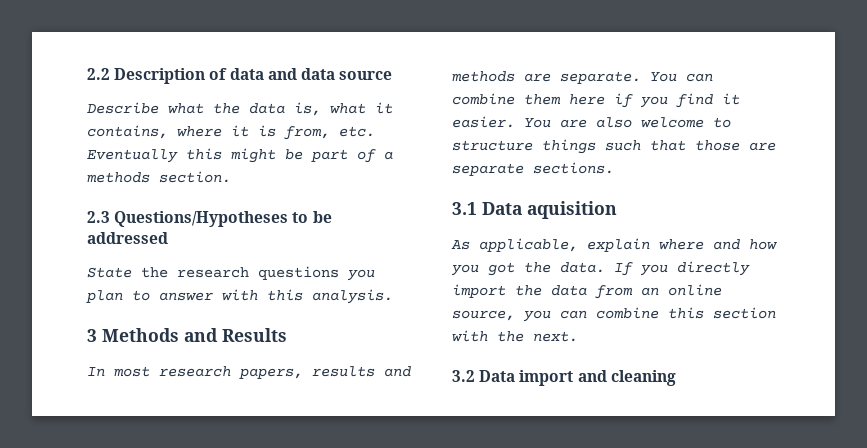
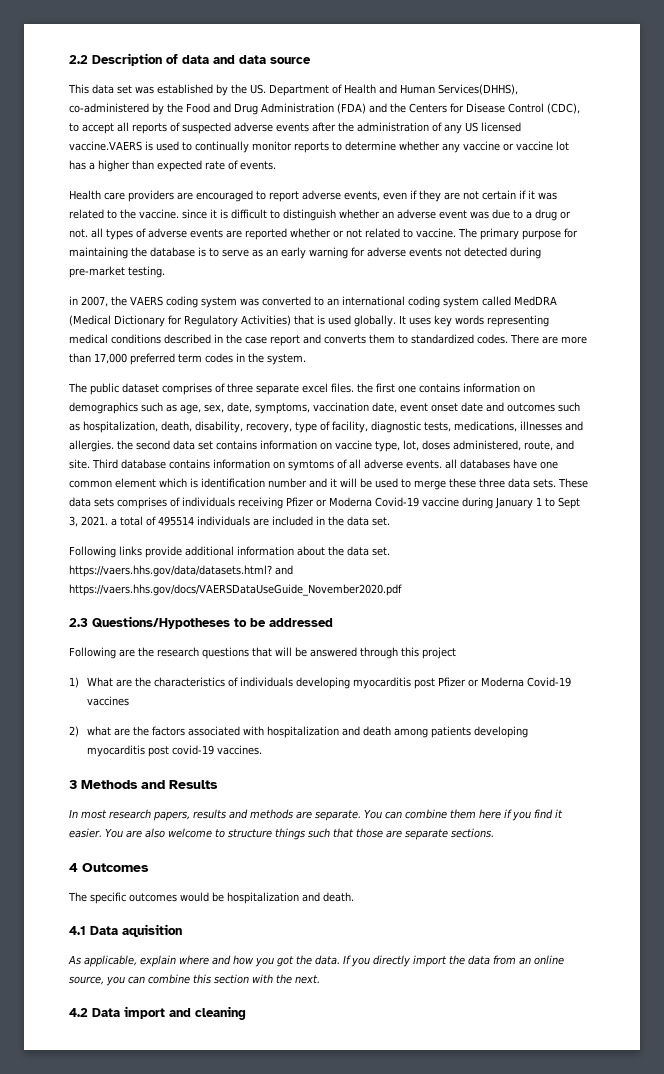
[87,102,393,116] [87,125,375,140] [87,148,393,163] [87,171,231,183] Describe what the data is, what it contains, where it is from, etc. Eventually this might be part of a methods section. -> [68,84,518,96] [69,103,580,115] [69,122,521,134] [69,141,569,153] [69,160,276,172] [69,190,557,202] [69,209,571,221] [69,228,578,240] [69,247,541,259] [69,266,165,278] [69,296,557,308] [69,315,549,327] [69,334,587,346] [69,353,306,365] [68,383,535,395] [69,402,580,414] [69,421,583,433] [69,440,574,452] [69,459,558,471] [69,478,588,490] [69,497,580,509] [69,516,390,527] [69,546,390,558] [69,565,293,577] [69,584,402,596] This data set was established by the US. Department of Health and Human Services(DHHS), co-administered by the Food and Drug Administration (FDA) and the Centers for Disease Control (CDC), to accept all reports of suspected adverse events after the administration of any US licensed vaccine.VAERS is used to continually monitor reports to determine whether any vaccine or vaccine lot has a higher than expected rate of events. // Health care providers are encouraged to report adverse events, even if they are not certain if it was related to the vaccine. since it is difficult to distinguish whether an adverse event was due to a drug or not. all types of adverse events are reported whether or not related to vaccine. The primary purpose for maintaining the database is to serve as an early warning for adverse events not detected during pre-market testing. // in 2007, the VAERS coding system was converted to an international coding system called MedDRA (Medical Dictionary for Regulatory Activities) that is used globally. It uses key words representing medical conditions described in the case report and converts them to standardized codes. There are more than 17,000 preferred term codes in the system. // The public dataset comprises of three separate excel files. the first one contains information on demographics such as age, sex, date, symptoms, vaccination date, event onset date and outcomes such as hospitalization, death, disability, recovery, type of facility, diagnostic tests, medications, illnesses and allergies. the second data set contains information on vaccine type, lot, doses administered, route, and site. Third database contains information on symtoms of all adverse events. all databases have one common element which is identification number and it will be used to merge these three data sets. These data sets comprises of individuals receiving Pfizer or Moderna Covid-19 vaccine during January 1 to Sept 3, 2021. a total of 495514 individuals are included in the data set. // Following links provide additional information about the data set. https://vaers.hhs.gov/data/datasets.html? and https://vaers.hhs.gov/docs/VAERSDataUseGuide_November2020.pdf
[87,267,132,278] State -> [69,647,135,659] Following are
[347,269,375,281] [86,289,393,304] you plan to answer with this analysis. -> [252,647,456,659] [69,677,572,689] [87,696,130,706] [69,726,529,738] [87,745,263,757] that will be answered through this project // 1) What are the characteristics of individuals developing myocarditis post Pfizer or Moderna Covid-19 vaccines // 2) what are the factors associated with hospitalization and death among patients developing myocarditis post covid-19 vaccines.
[452,202,477,215] 3.1 -> [69,863,149,872] [68,892,354,904] [69,926,86,935] 4 Outcomes // The specific outcomes would be hospitalization and death. // 4.1
[452,370,475,382] 3.2 -> [69,1008,88,1017] 4.2

